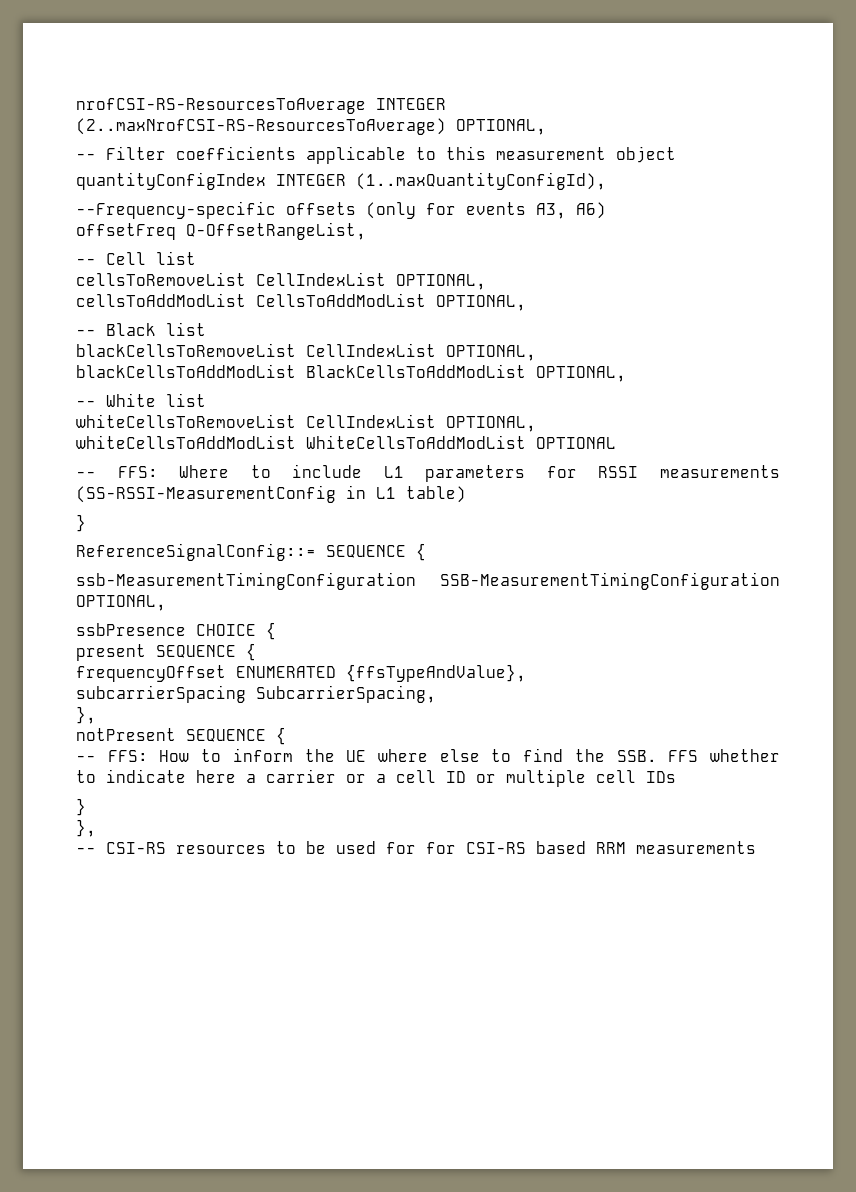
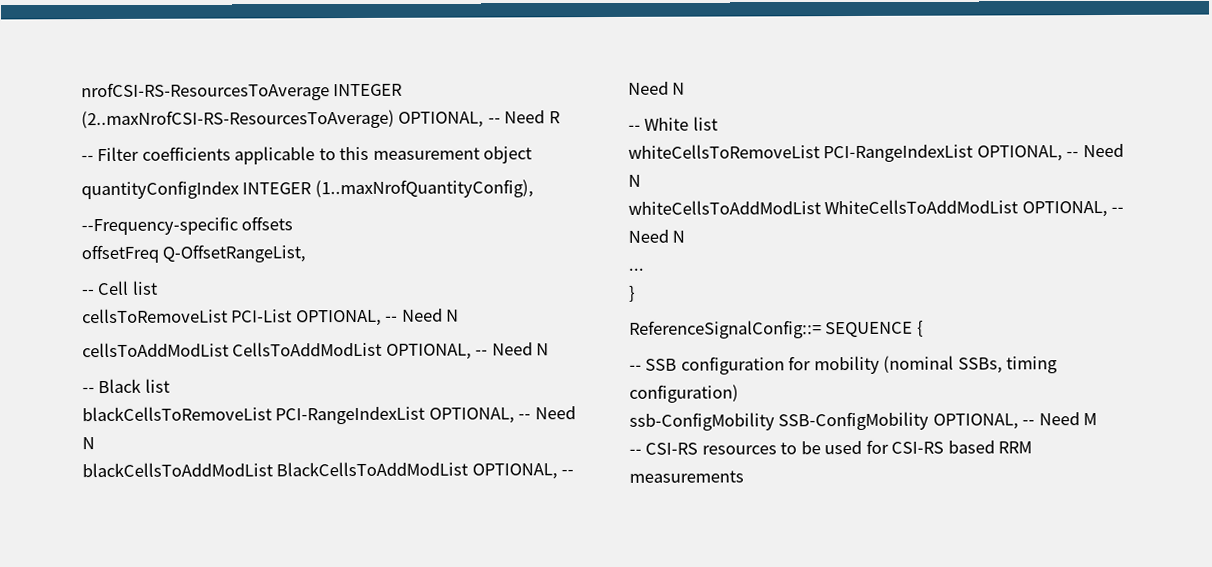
(546, 127) none -> [487,110,560,124] -- Need R
[356,172,606,190] (1..maxQuantityConfigId), -> [314,179,534,199] (1..maxNrofQuantityConfig),
[366,202,606,219] (only for events A3, A6) -> (294, 223) none
[256,272,486,290] CellIndexList OPTIONAL, -> [231,308,460,327] PCI-List OPTIONAL, -- Need N
(526, 303) none -> [475,342,550,356] -- Need N
[306,343,536,361] CellIndexList OPTIONAL, -> [275,406,576,425] [82,437,95,450] PCI-RangeIndexList OPTIONAL, -- Need N
(626, 374) none -> [561,469,575,476] [628,81,686,95] -- Need N
[306,414,536,432] CellIndexList OPTIONAL, -> [823,143,1124,163] [628,174,641,187] PCI-RangeIndexList OPTIONAL, -- Need N
[536,437,616,449] [76,464,780,482] [76,485,466,503] [76,514,86,532] [76,543,426,561] [76,572,780,590] [76,595,166,611] [76,622,276,640] [76,643,256,661] [76,664,526,682] [76,685,436,703] [76,706,96,724] [76,727,286,745] [76,748,780,762] [76,769,676,787] [76,798,86,816] [76,819,96,837] OPTIONAL // -- FFS: Where to include L1 parameters for RSSI measurements (SS-RSSI-MeasurementConfig in L1 table) // } // ReferenceSignalConfig::= SEQUENCE { // ssb-MeasurementTimingConfiguration SSB-MeasurementTimingConfiguration OPTIONAL, // ssbPresence CHOICE { // present SEQUENCE { // frequencyOffset ENUMERATED {ffsTypeAndValue}, // subcarrierSpacing SubcarrierSpacing, // }, // notPresent SEQUENCE { // -- FFS: How to inform the UE where else to find the SSB. FFS whether to indicate here a carrier or a cell ID or multiple cell IDs // } // }, -> [1021,200,1125,218] [628,229,686,243] [628,267,644,271] [629,285,636,302] [629,320,924,339] [629,355,1059,375] [629,384,739,403] [629,411,1098,431] OPTIONAL, -- Need N // ... // } // ReferenceSignalConfig::= SEQUENCE { // -- SSB configuration for mobility (nominal SSBs, timing configuration) // ssb-ConfigMobility SSB-ConfigMobility OPTIONAL, -- Need M
[426,842,456,854] for -> (889, 446) none

